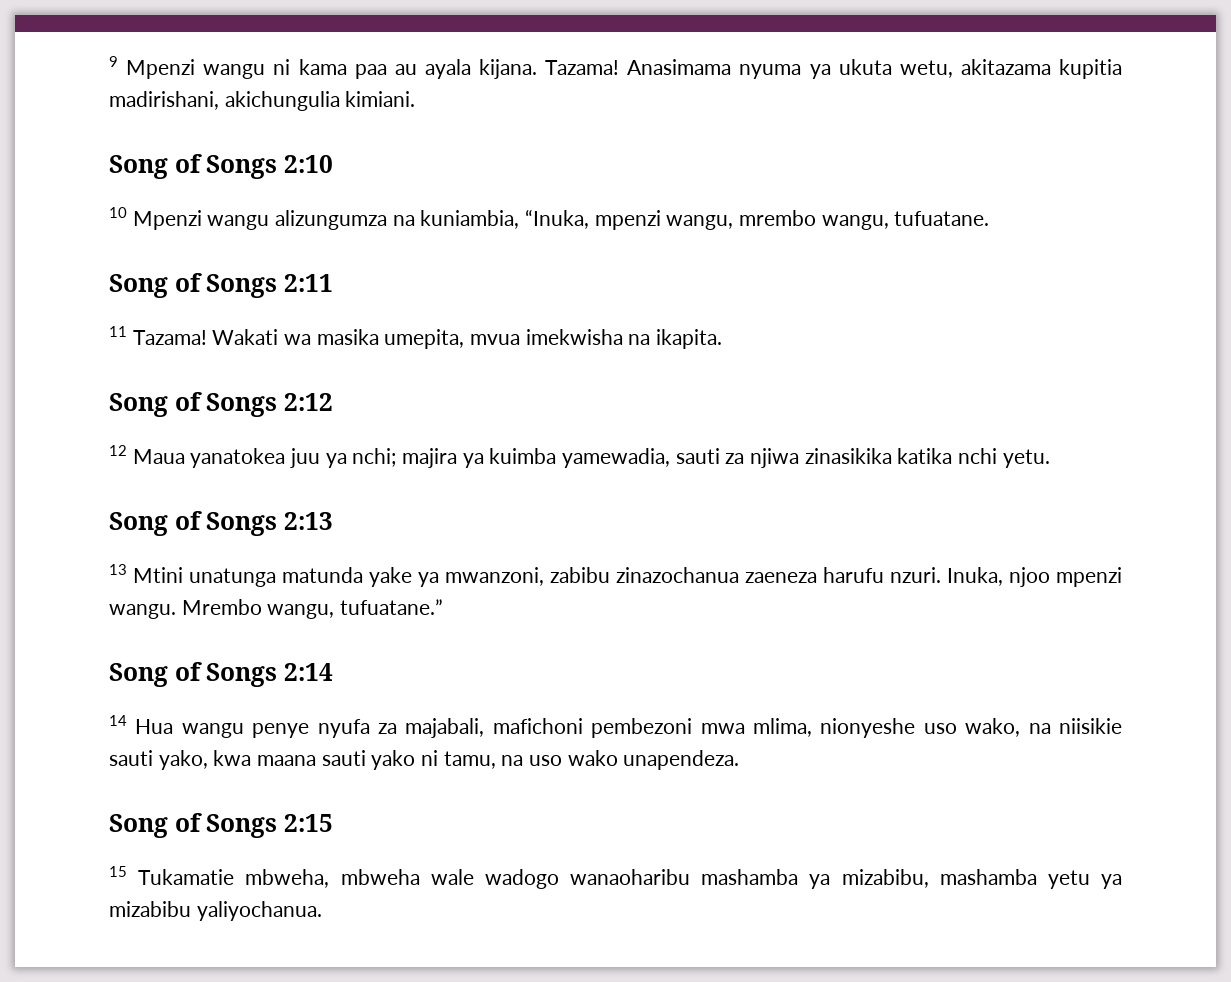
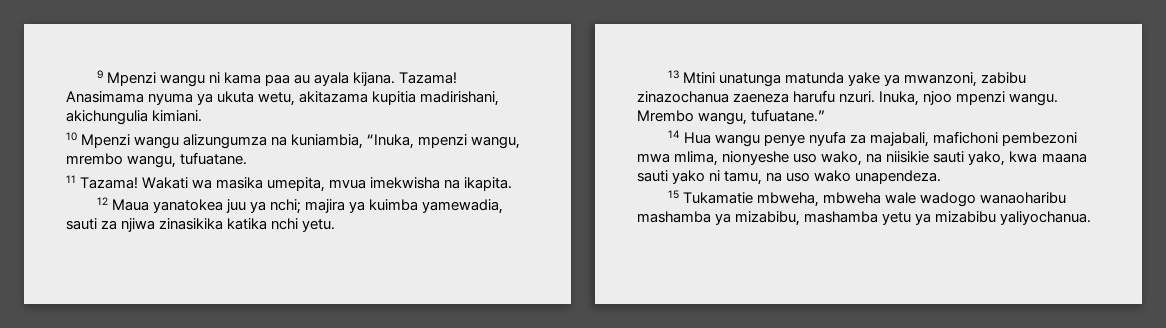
[109,154,333,179] // Song of Songs 2:10 -> (203, 116) none
[109,273,333,298] // Song of Songs 2:11 -> (248, 158) none
[109,392,333,417] // Song of Songs 2:12 -> (513, 184) none
[109,511,333,536] // Song of Songs 2:13 -> (336, 225) none
[109,662,333,687] // Song of Songs 2:14 -> (826, 115) none
[109,813,333,838] // Song of Songs 2:15 -> (942, 177) none

